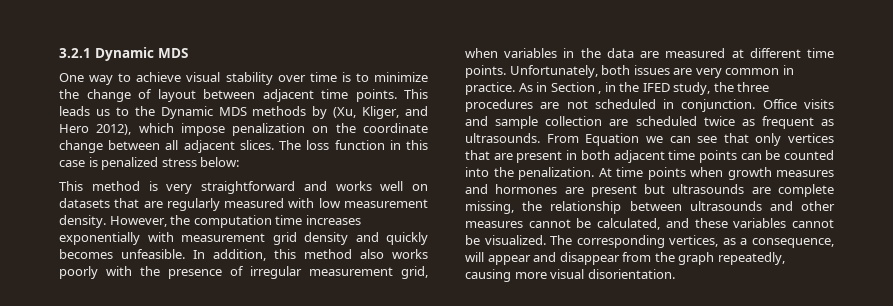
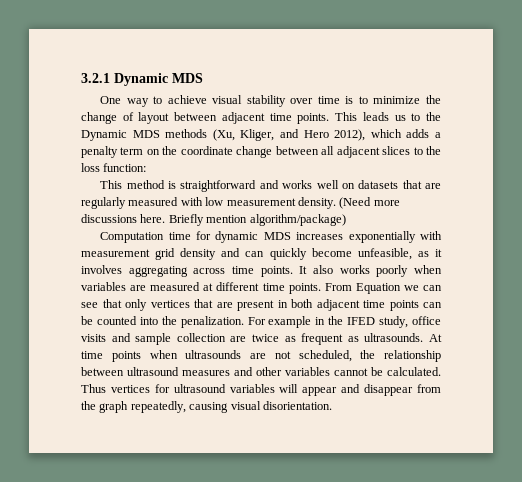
[312,106,328,119] by -> (208, 133) none
[180,123,306,136] impose penalization -> [406,129,441,138] [81,146,144,158] adds a penalty term
[239,140,429,150] [59,157,240,170] slices. The loss function in this case is penalized stress below: -> [382,146,441,155] [81,163,147,172] slices to the loss function:
[166,184,193,194] very -> (176, 185) none
[109,215,303,228] However, the computation time -> [339,197,400,209] [81,214,346,226] [100,231,291,243] (Need more discussions here. Briefly mention algorithm/package) // Computation time for dynamic MDS
[386,232,428,245] [59,249,428,261] [59,266,428,279] [465,48,634,58] quickly becomes unfeasible. In addition, this method also works poorly with the presence of irregular measurement grid, when variables in the data -> [245,248,442,260] [81,265,442,277] [81,282,126,291] can quickly become unfeasible, as it involves aggregating across time points. It also works poorly when variables
[509,65,794,78] [465,82,770,95] [465,99,834,112] [465,116,834,129] [465,133,540,143] Unfortunately, both issues are very common in practice. As in Section , in the IFED study, the three procedures are not scheduled in conjunction. Office visits and sample collection are scheduled twice as frequent as ultrasounds. -> (321, 288) none
[598,167,834,180] [465,184,834,197] [465,201,835,214] [465,218,834,230] [465,235,834,248] At time points when growth measures and hormones are present but ultrasounds are complete missing, the relationship between ultrasounds and other measures cannot be calculated, and these variables cannot be visualized. The corresponding vertices, as a consequence, -> [247,316,442,328] [81,333,443,345] [81,350,441,362] [81,367,441,376] [81,384,275,393] For example in the IFED study, office visits and sample collection are twice as frequent as ultrasounds. At time points when ultrasounds are not scheduled, the relationship between ultrasound measures and other variables cannot be calculated. Thus vertices for ultrasound variables
[514,272,547,279] more -> (229, 407) none

